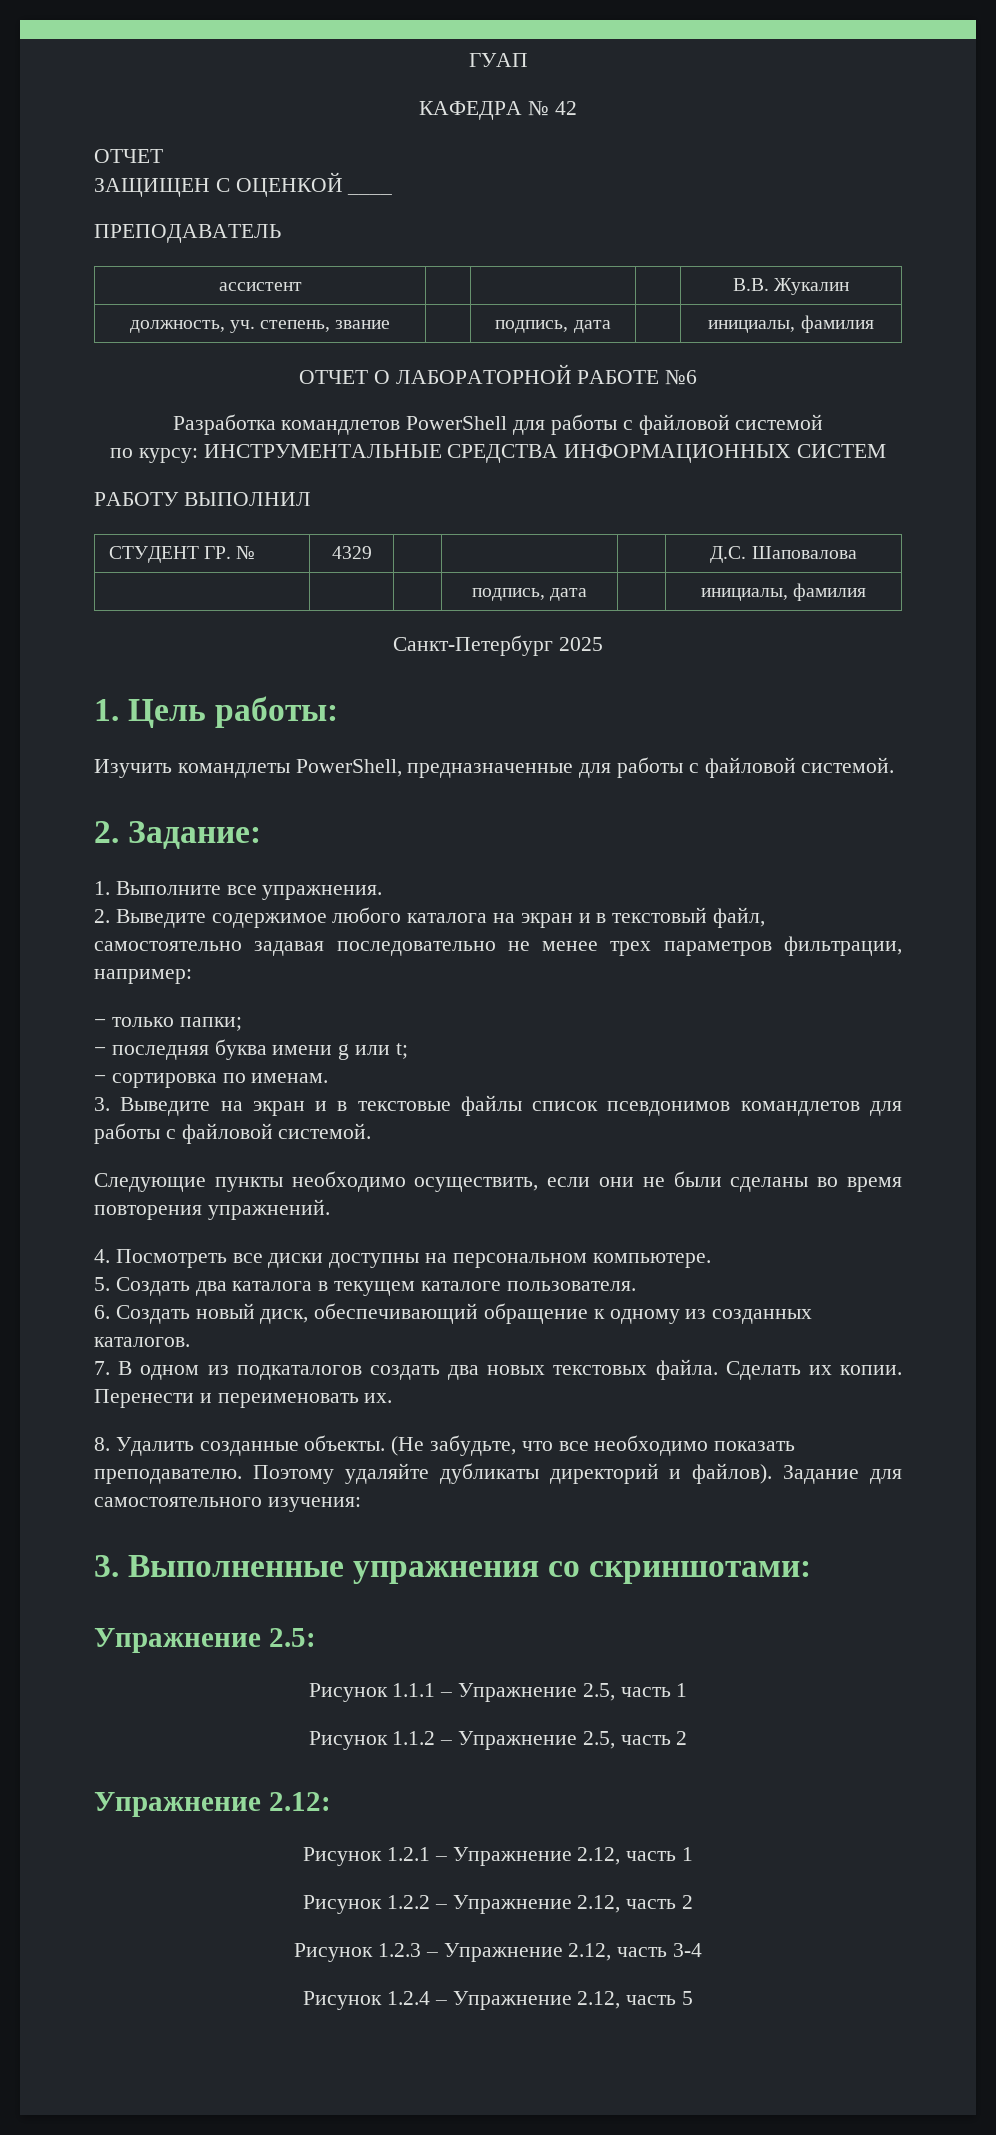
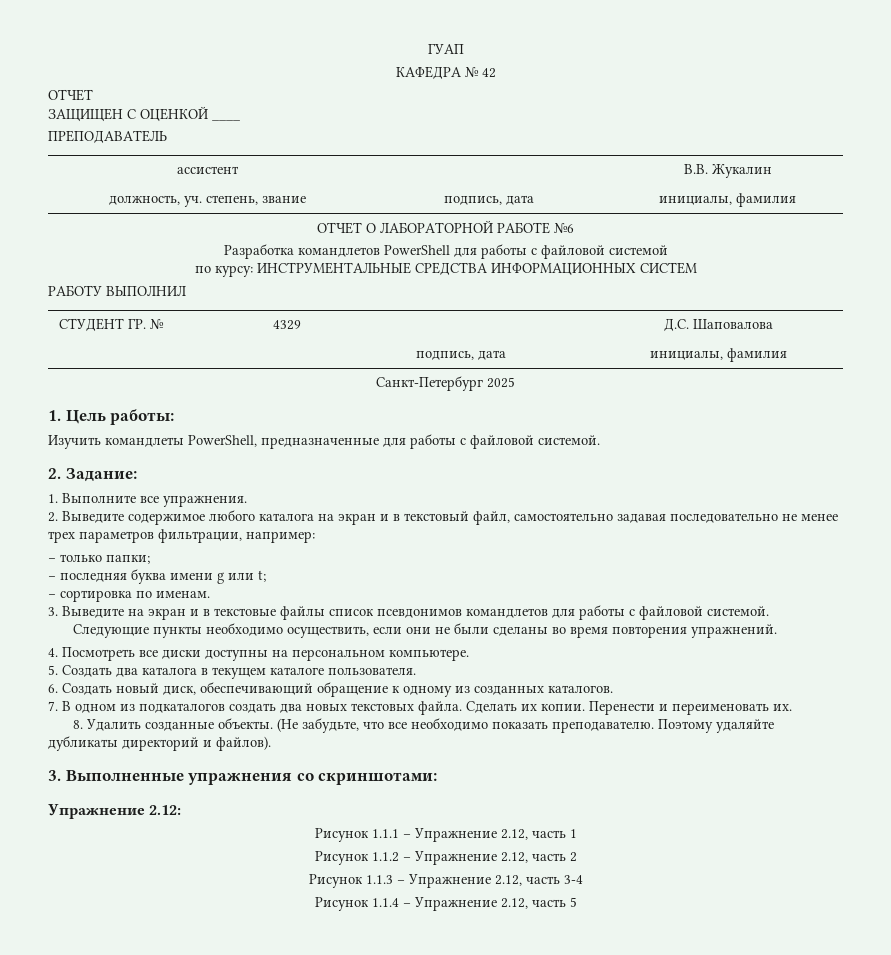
[783,1465,902,1484] [94,1497,361,1512] Задание для самостоятельного изучения: -> (271, 743) none
[268,1628,316,1647] 2.5: -> [149,805,182,815] 2.12:
[582,1683,615,1701] 2.5, -> [500,829,528,840] 2.12,
[582,1731,688,1749] [94,1792,331,1817] [303,1847,693,1866] [303,1895,572,1914] 2.5, часть 2 // Упражнение 2.12: // Рисунок 1.2.1 – Упражнение 2.12, часть 1 // Рисунок 1.2.2 – Упражнение -> (497, 858) none
[377,1943,421,1957] 1.2.3 -> [365,875,393,884] 1.1.3
[386,1991,430,2005] 1.2.4 -> [371,898,399,907] 1.1.4

